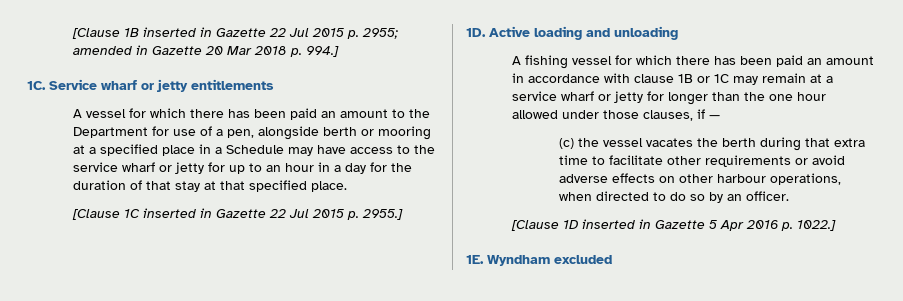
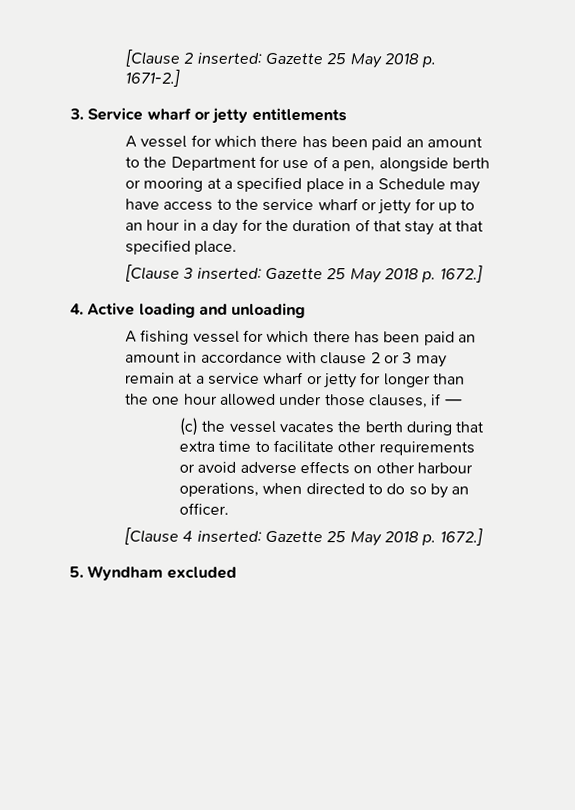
[72,27,399,39] [73,45,340,57] [27,81,46,90] [Clause 1B inserted in Gazette 22 Jul 2015 p. 2955; amended in Gazette 20 Mar 2018 p. 994.] // 1C. -> [125,49,437,69] [125,69,181,87] [69,108,84,120] [Clause 2 inserted: Gazette 25 May 2018 p. 1671-2.] // 3.
[124,208,404,220] [466,28,486,37] 1C inserted in Gazette 22 Jul 2015 p. 2955.] // 1D. -> [183,265,483,284] [70,303,84,315] 3 inserted: Gazette 25 May 2018 p. 1672.] // 4.
[678,74,730,83] 1B or 1C -> [370,352,413,364] 2 or 3
[563,219,837,231] [466,255,484,264] 1D inserted in Gazette 5 Apr 2016 p. 1022.] // 1E. -> [182,528,483,547] [69,566,84,578] 4 inserted: Gazette 25 May 2018 p. 1672.] // 5.

